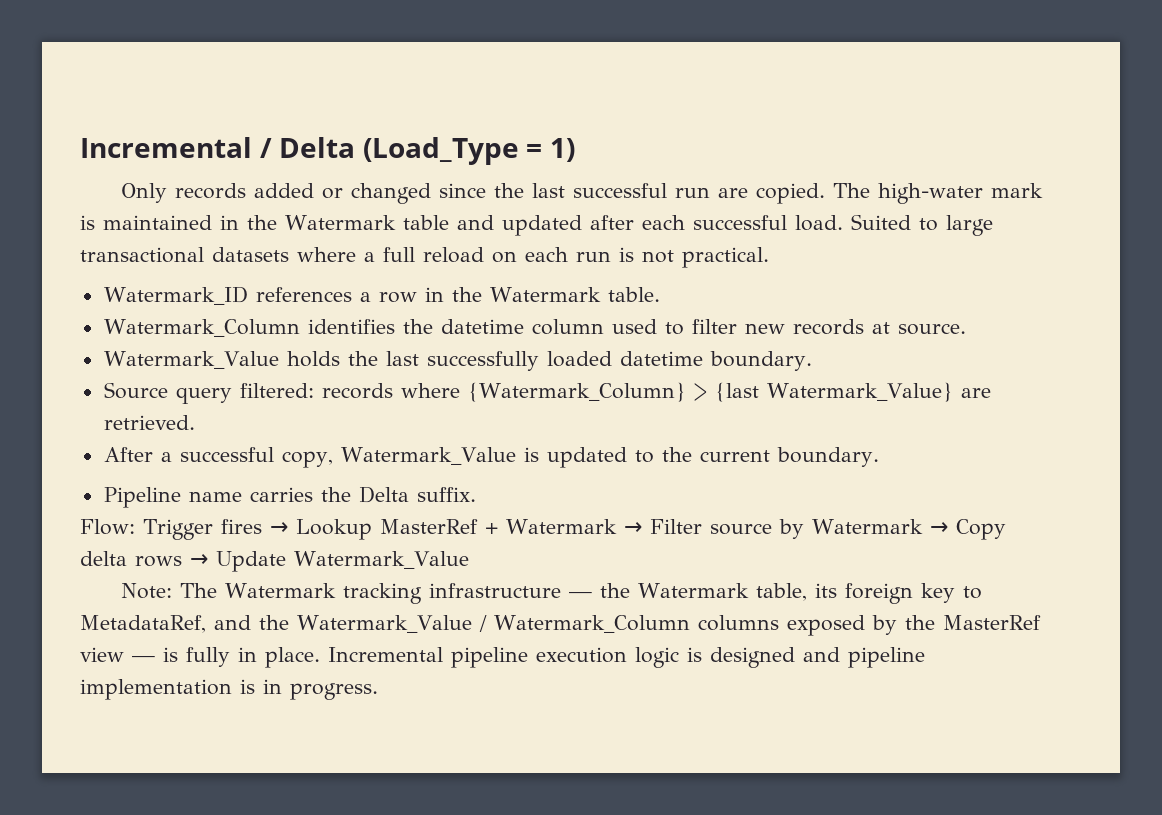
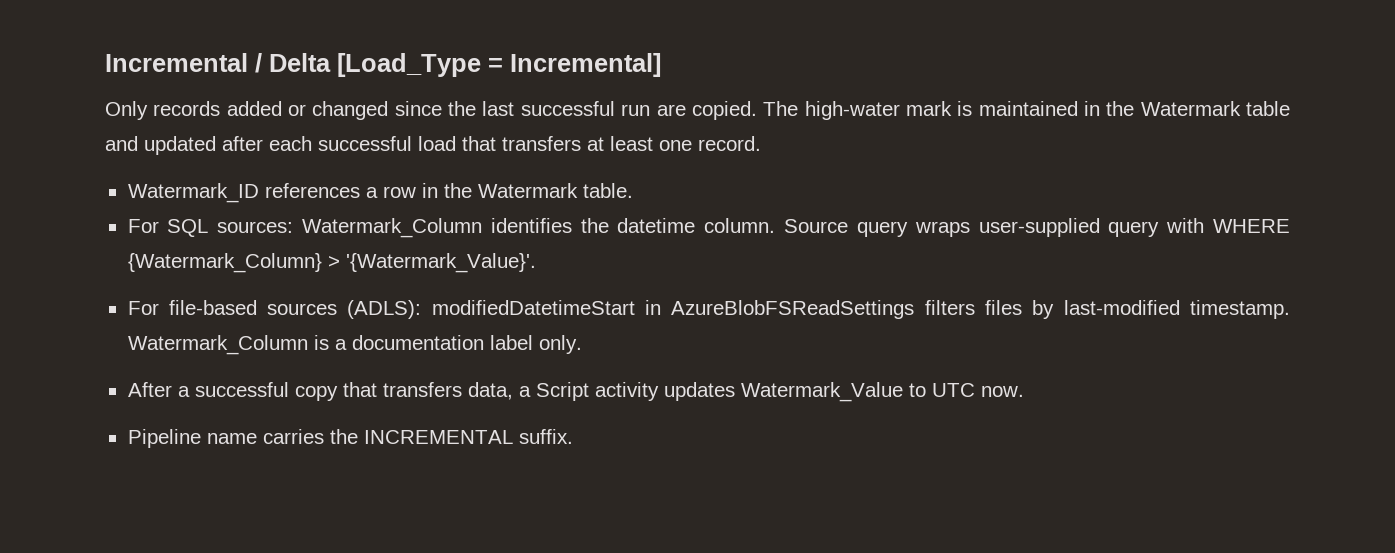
[362,137,575,165] (Load_Type = 1) -> [337,53,661,77] [Load_Type = Incremental]
[794,214,993,236] [80,247,769,268] load. Suited to large transactional datasets where a full reload on each run is not practical. -> [418,136,761,151] load that transfers at least one record.
(660, 294) none -> [127,219,294,237] For SQL sources:
[531,319,966,335] [103,351,812,371] [103,382,991,404] [103,415,195,430] [103,447,879,468] column used to filter new records at source. // Watermark_Value holds the last successfully loaded datetime boundary. // Source query filtered: records where {Watermark_Column} > {last Watermark_Value} are retrieved. // After a successful copy, Watermark_Value is updated to the current boundary. -> [704,218,1290,237] [127,253,536,273] [127,300,1291,319] [127,335,582,355] [127,382,1024,402] column. Source query wraps user-supplied query with WHERE {Watermark_Column} > '{Watermark_Value}'. // For file-based sources (ADLS): modifiedDatetimeStart in AzureBlobFSReadSettings filters files by last-modified timestamp. Watermark_Column is a documentation label only. // After a successful copy that transfers data, a Script activity updates Watermark_Value to UTC now.
[358,486,409,503] Delta -> [363,430,513,444] INCREMENTAL
[80,519,1006,540] [80,551,469,572] [121,583,982,604] [80,615,1041,636] [80,647,925,668] [80,679,378,700] // Flow: Trigger fires → Lookup MasterRef + Watermark → Filter source by Watermark → Copy delta rows → Update Watermark_Value // Note: The Watermark tracking infrastructure — the Watermark table, its foreign key to MetadataRef, and the Watermark_Value / Watermark_Column columns exposed by the MasterRef view — is fully in place. Incremental pipeline execution logic is designed and pipeline implementation is in progress. -> (573, 436) none

